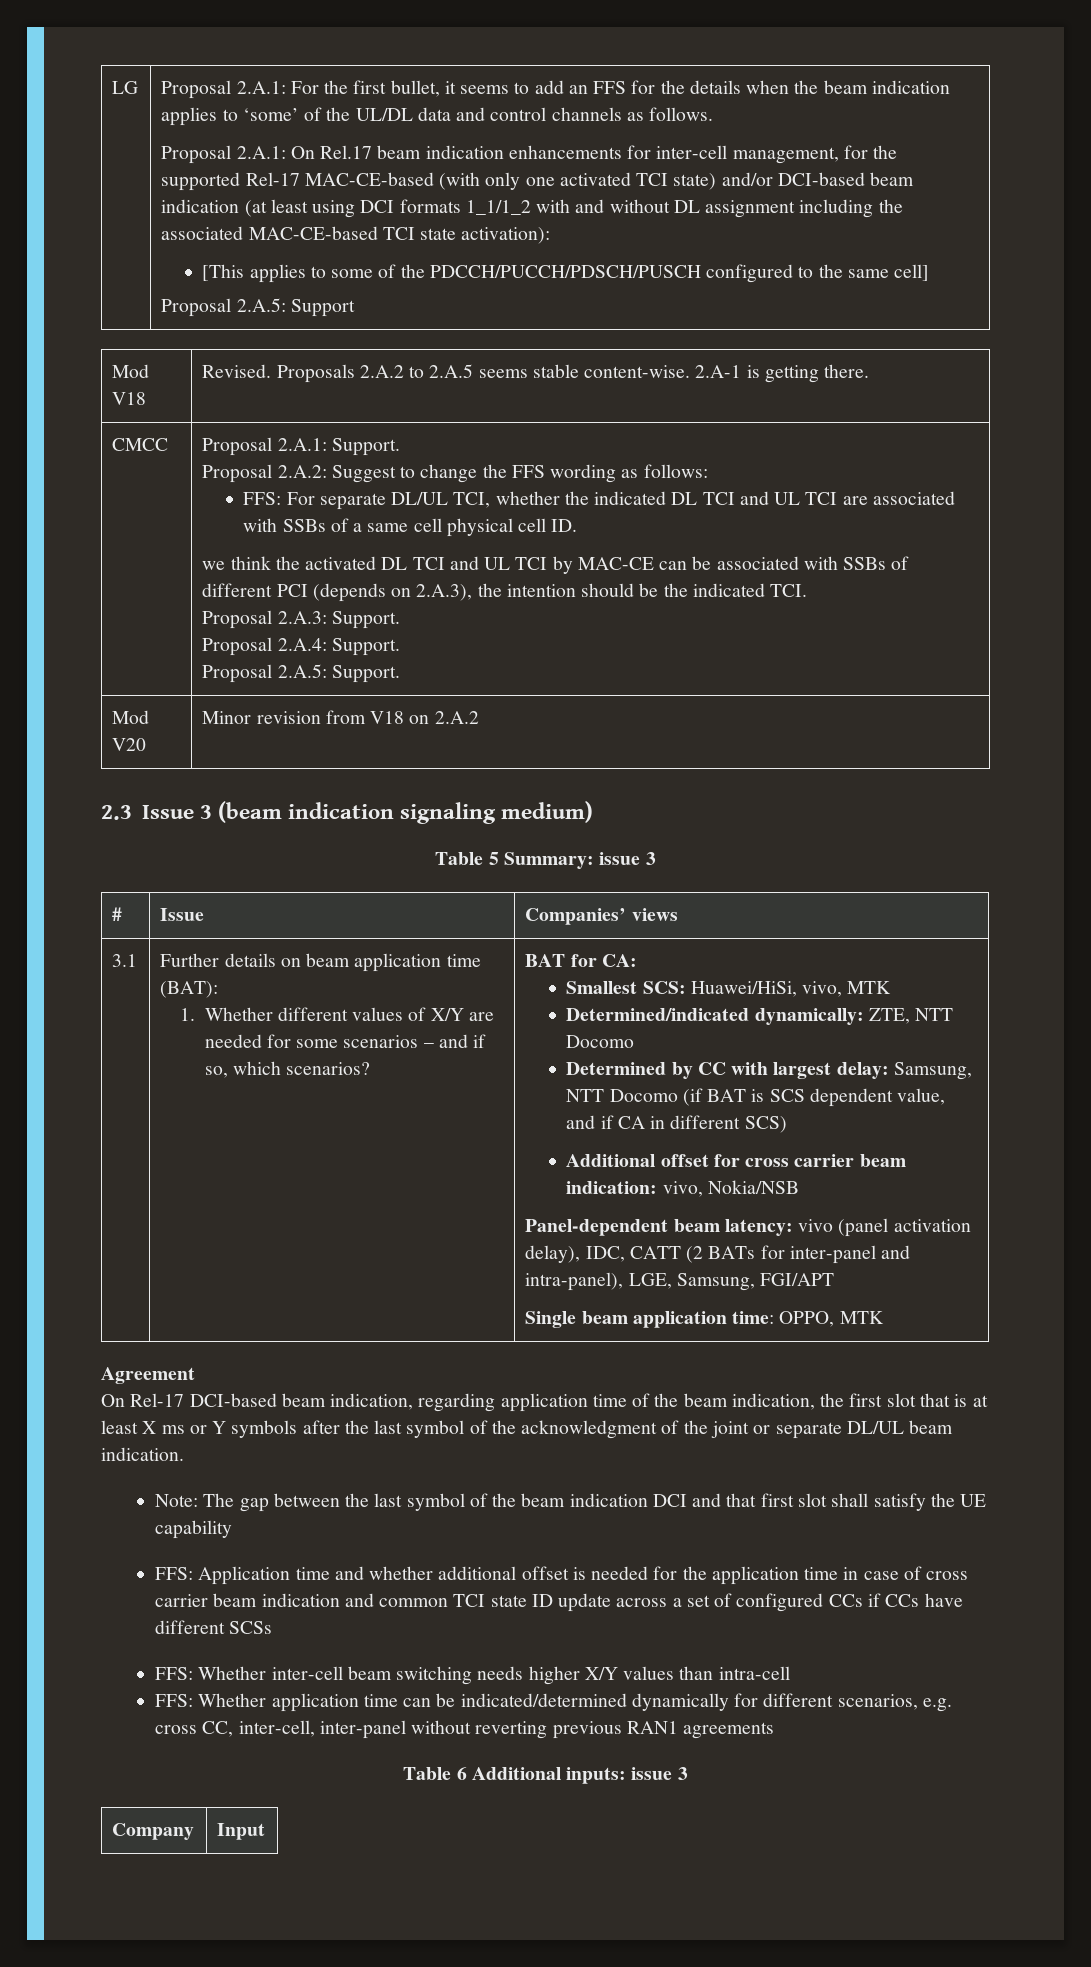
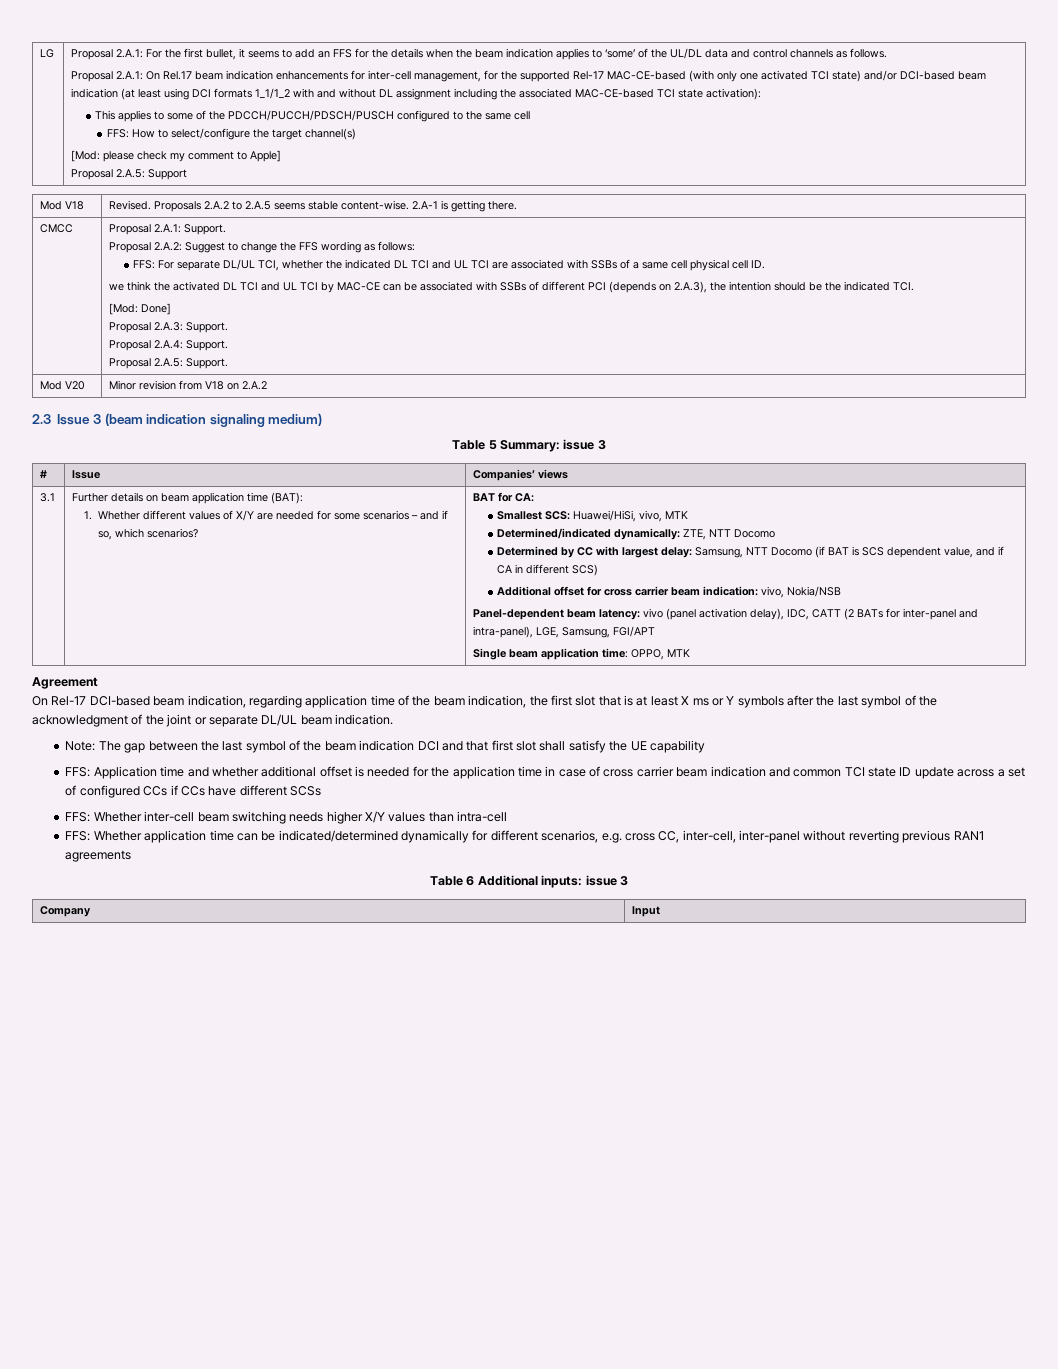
[202,264,245,281] [This -> [95,110,116,120] This
[894,264,930,281] cell] -> [514,111,531,120] [107,128,357,140] [71,150,282,162] cell // FFS: How to select/configure the target channel(s) // [Mod: please check my comment to Apple]
(808, 590) none -> [109,303,172,315] // [Mod: Done]

